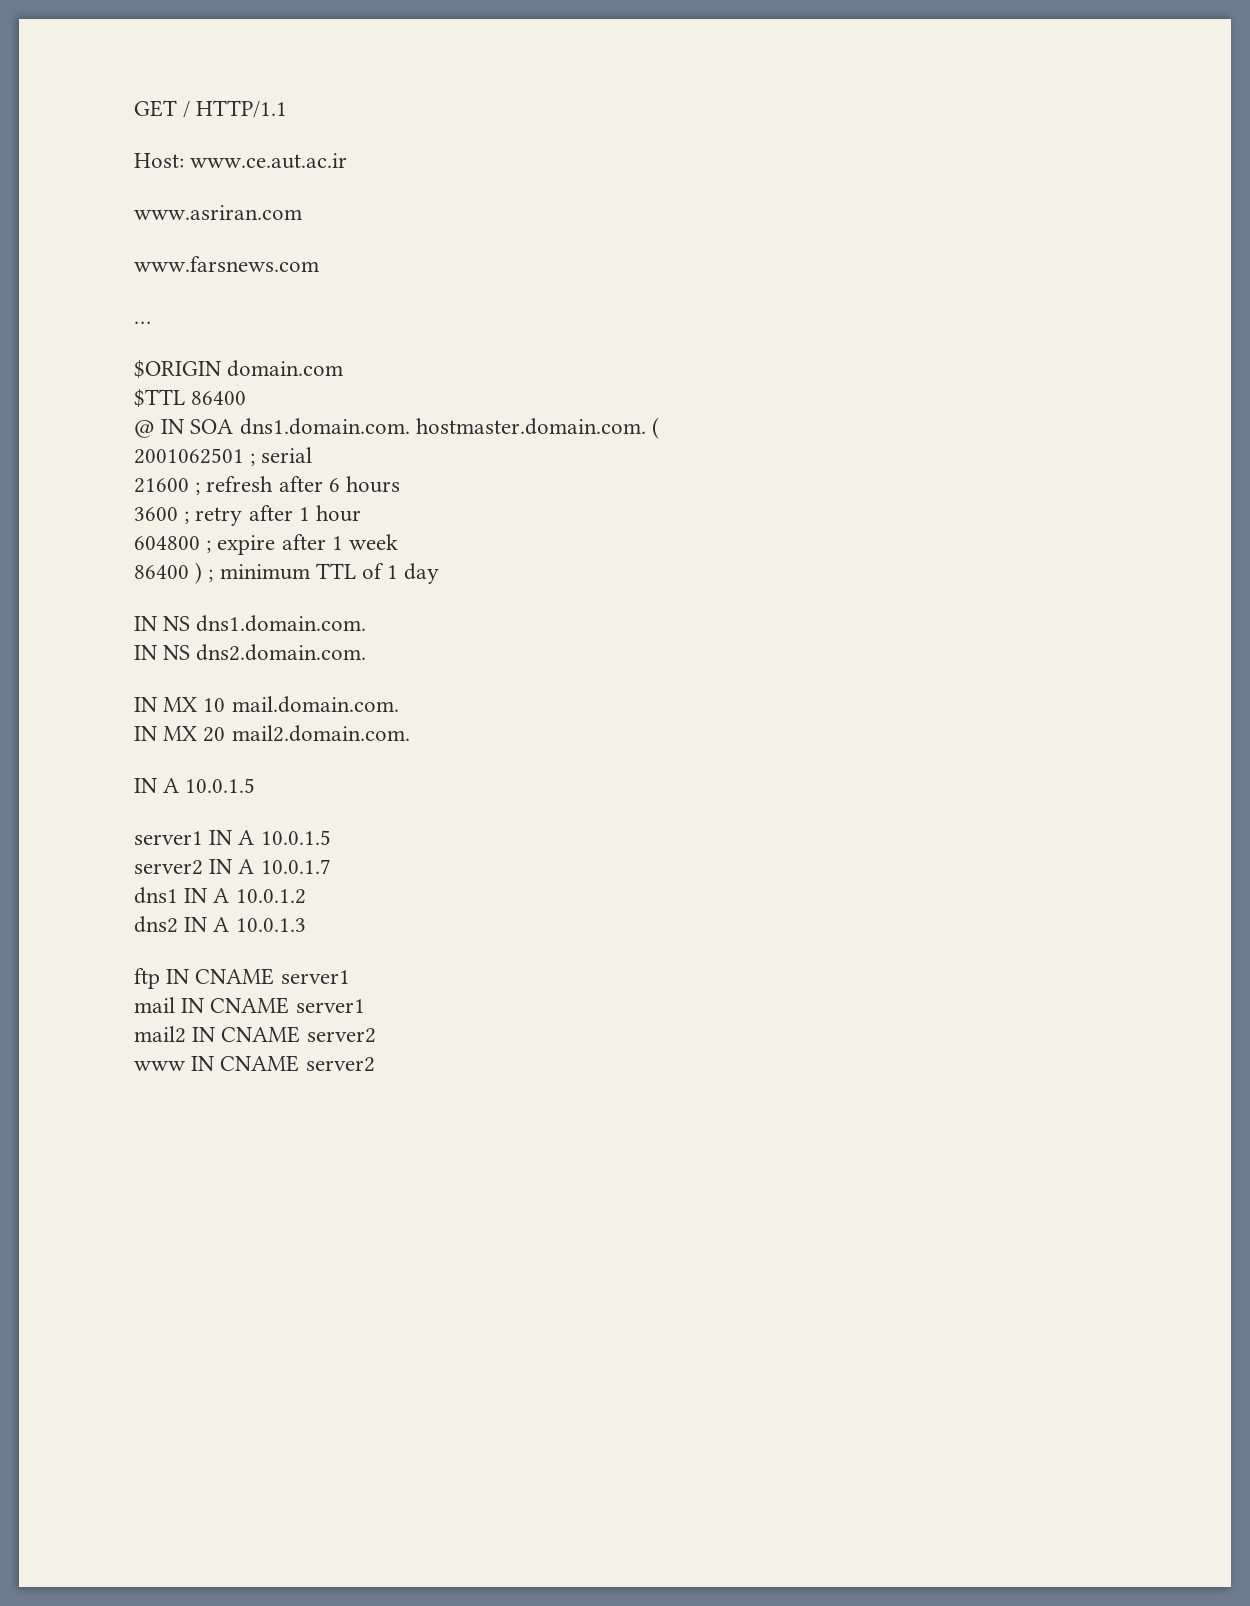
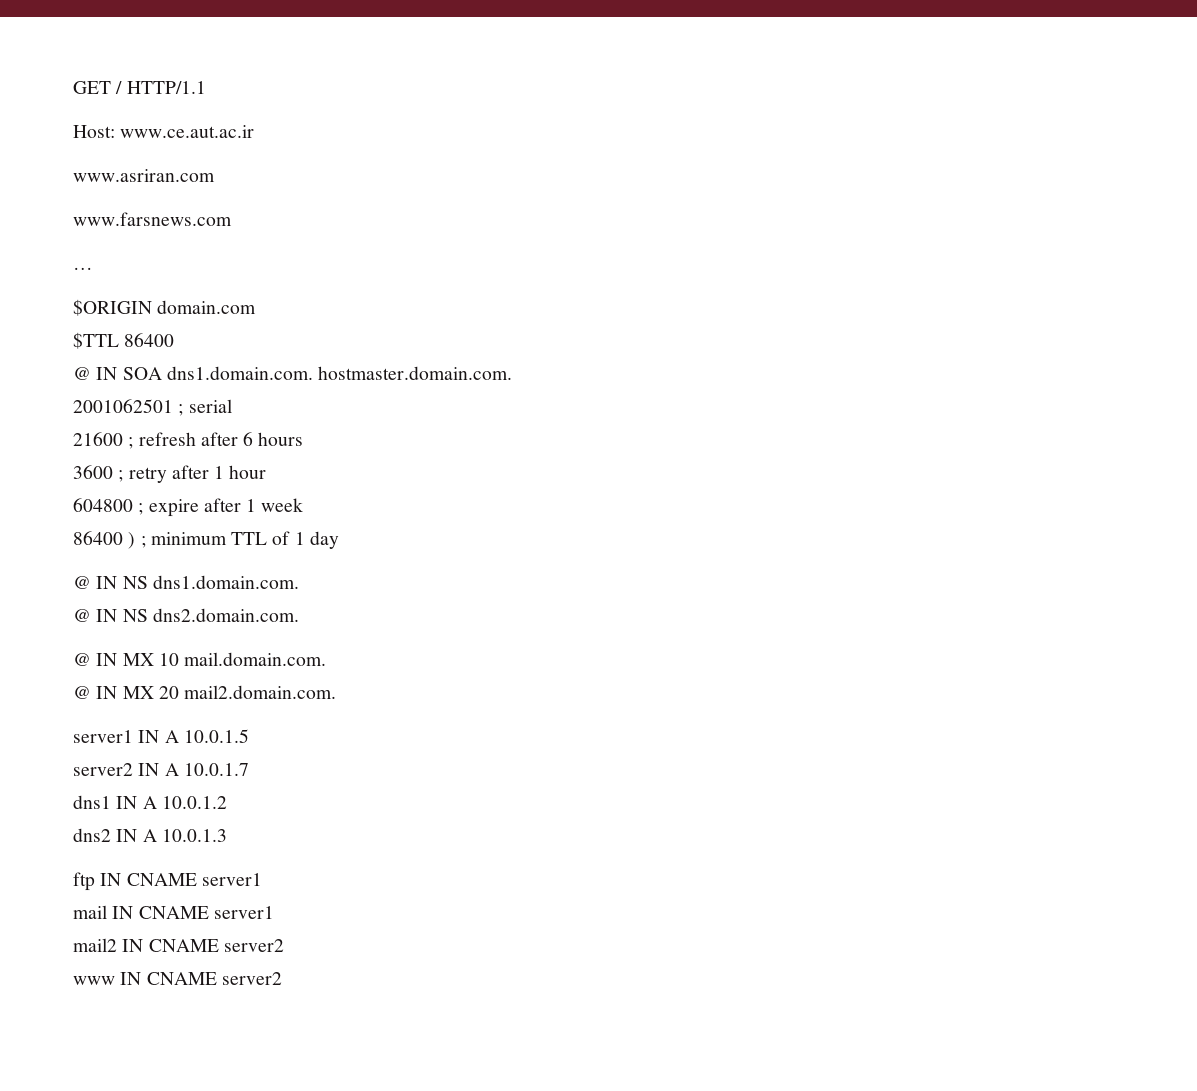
[652,417,660,439] ( -> (513, 373) none
(440, 573) none -> [73,576,91,589] @
(367, 623) none -> [73,609,91,622] @
(367, 652) none -> [73,653,91,666] @
(399, 704) none -> [73,686,91,699] @
[134,778,256,793] // IN A 10.0.1.5 -> (337, 692) none

